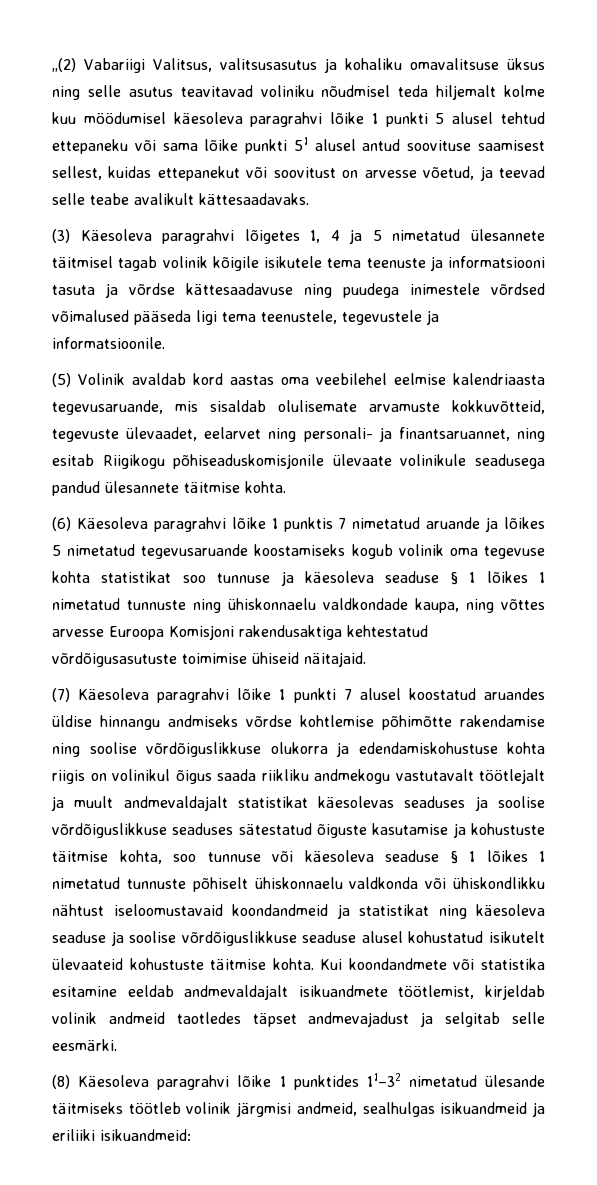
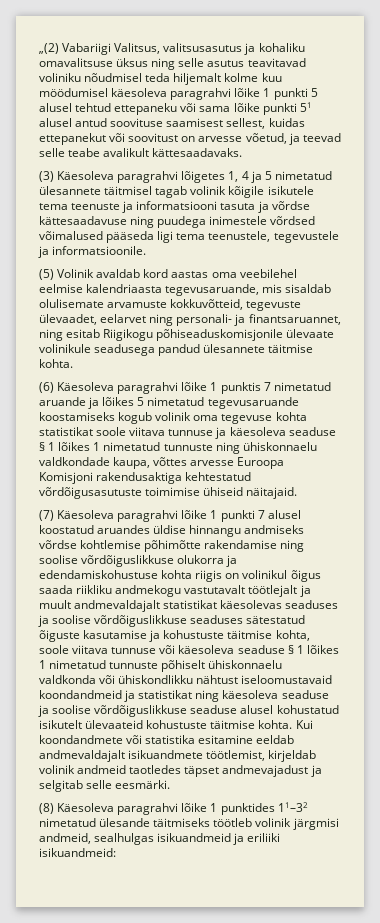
[182,575,206,583] soo -> [96,427,166,436] soole viitava
[466,599,494,613] ning -> (151, 463) none
[173,854,196,862] soo -> [39,645,109,654] soole viitava

